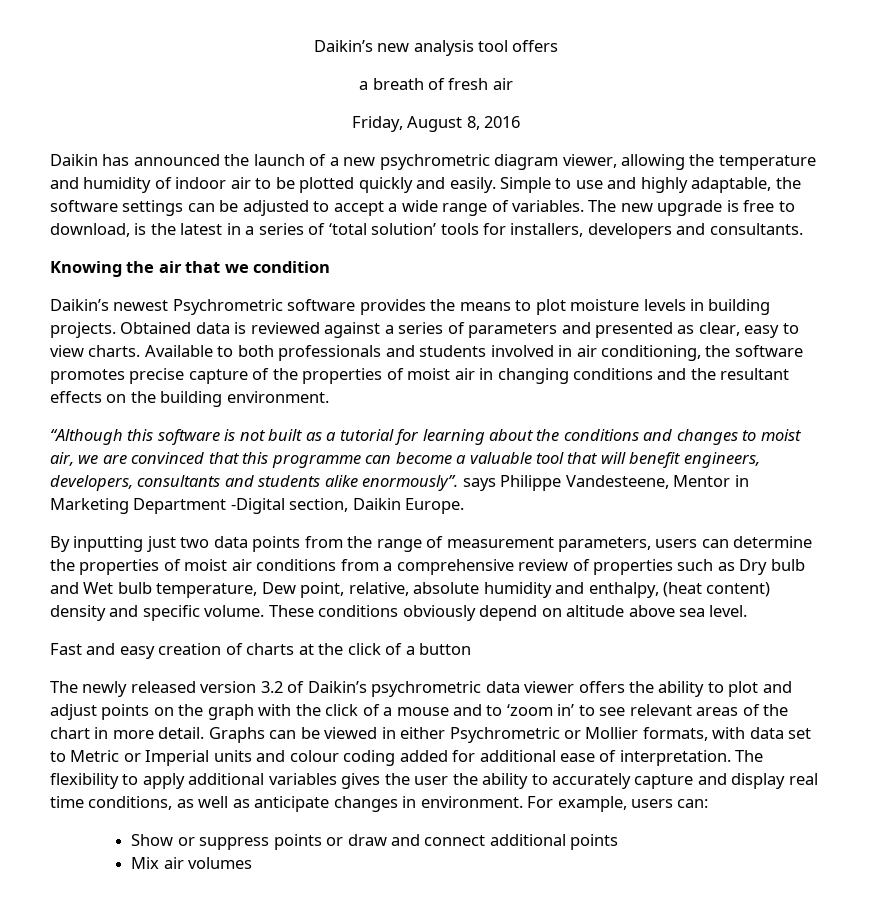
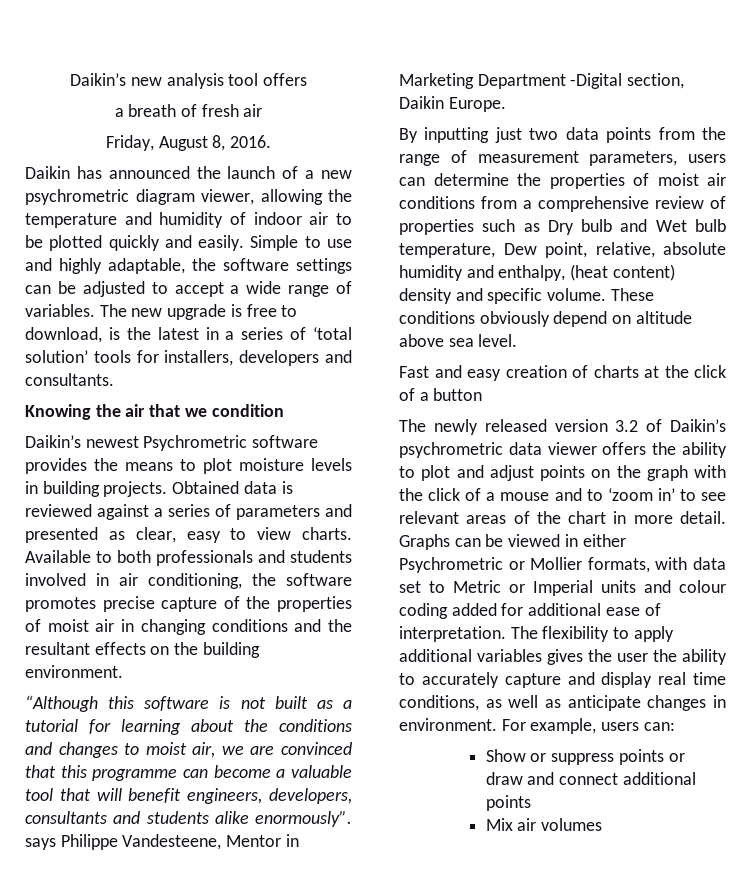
[484,116,521,128] 2016 -> [230,135,272,148] 2016.

